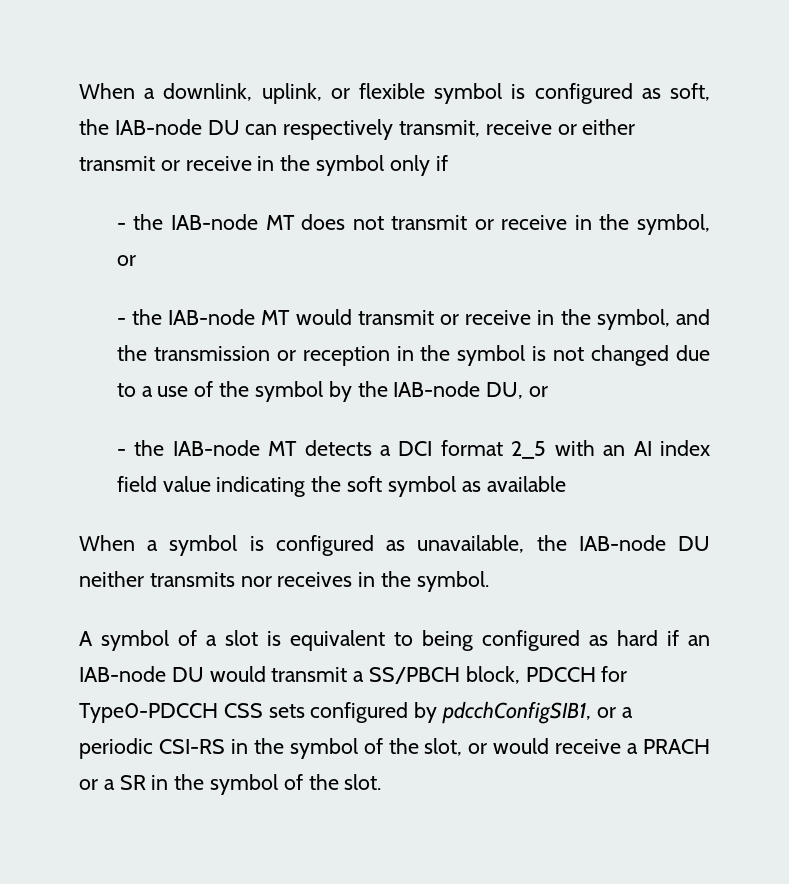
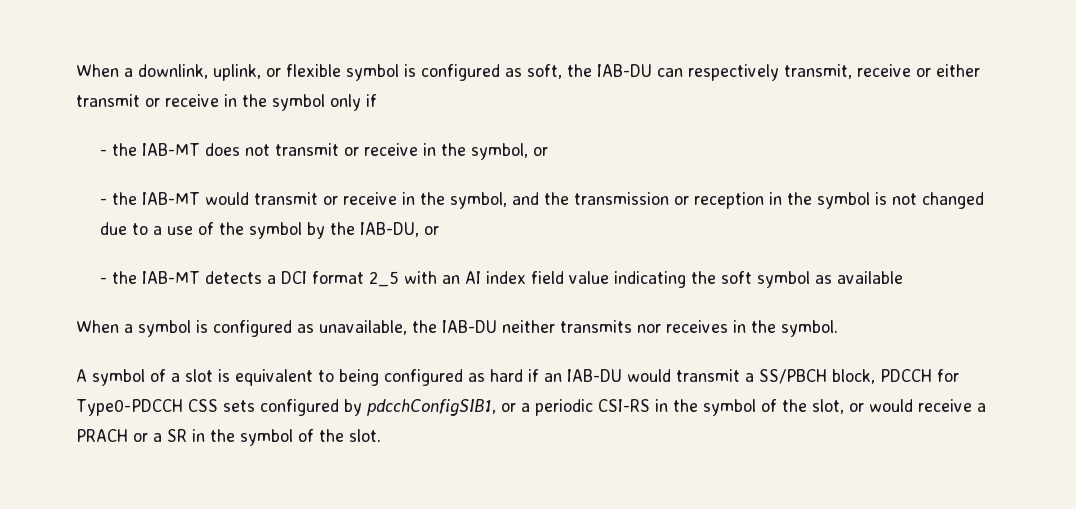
[114,119,240,135] IAB-node DU -> [597,64,652,77] IAB-DU
[170,214,295,230] IAB-node MT -> [141,143,200,156] IAB-MT
[168,309,291,325] IAB-node MT -> [141,192,200,205] IAB-MT
[393,381,548,399] [116,440,298,456] IAB-node DU, or // - the IAB-node MT -> [359,222,439,237] [99,271,200,284] IAB-DU, or // - the IAB-MT
[578,535,710,551] IAB-node DU -> [442,320,497,333] IAB-DU
[79,666,204,682] IAB-node DU -> [567,369,622,382] IAB-DU

